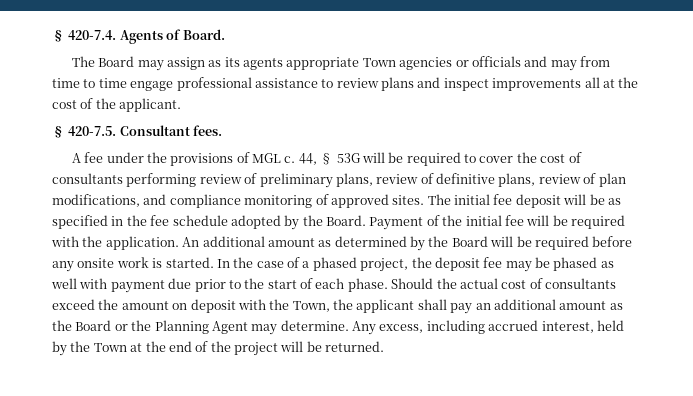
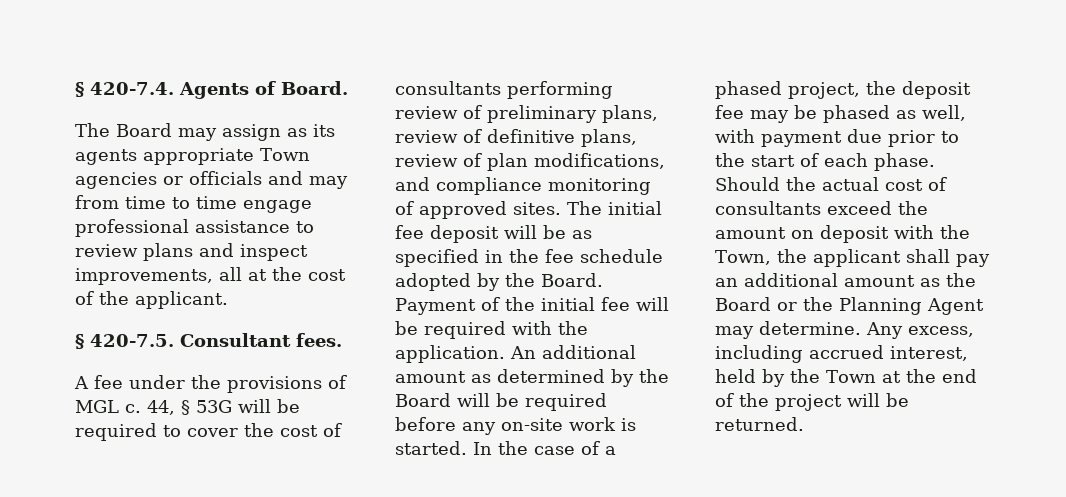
[492,78,582,91] improvements -> [75,268,213,285] improvements,
[77,258,115,268] onsite -> [501,418,563,431] on-site
[51,278,77,289] well -> [922,105,966,121] well,

